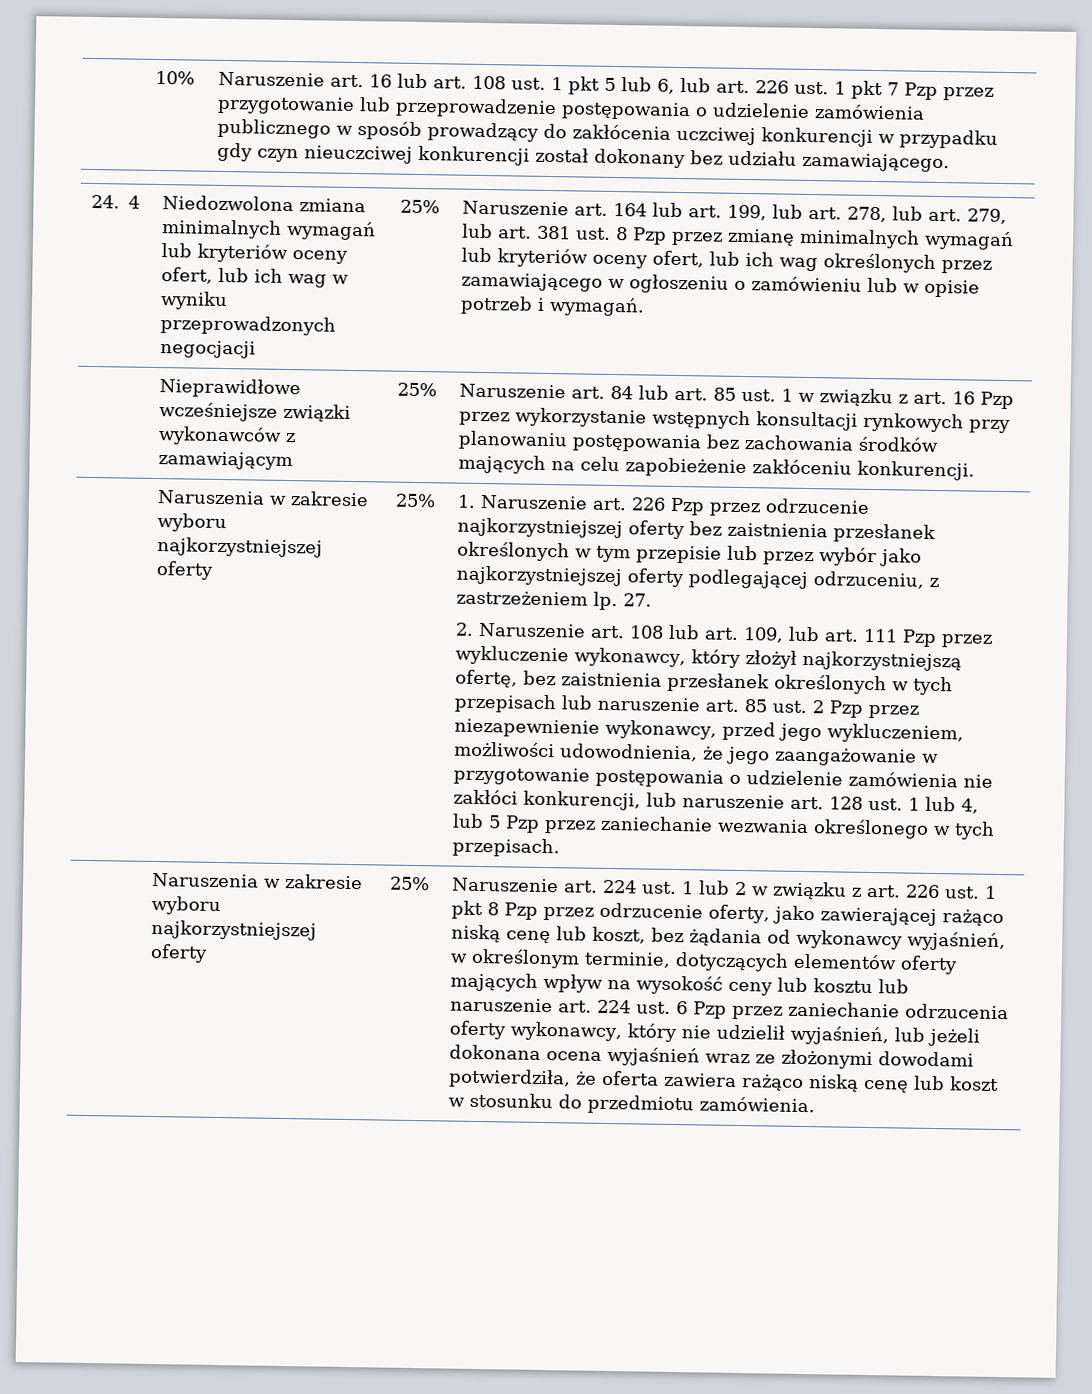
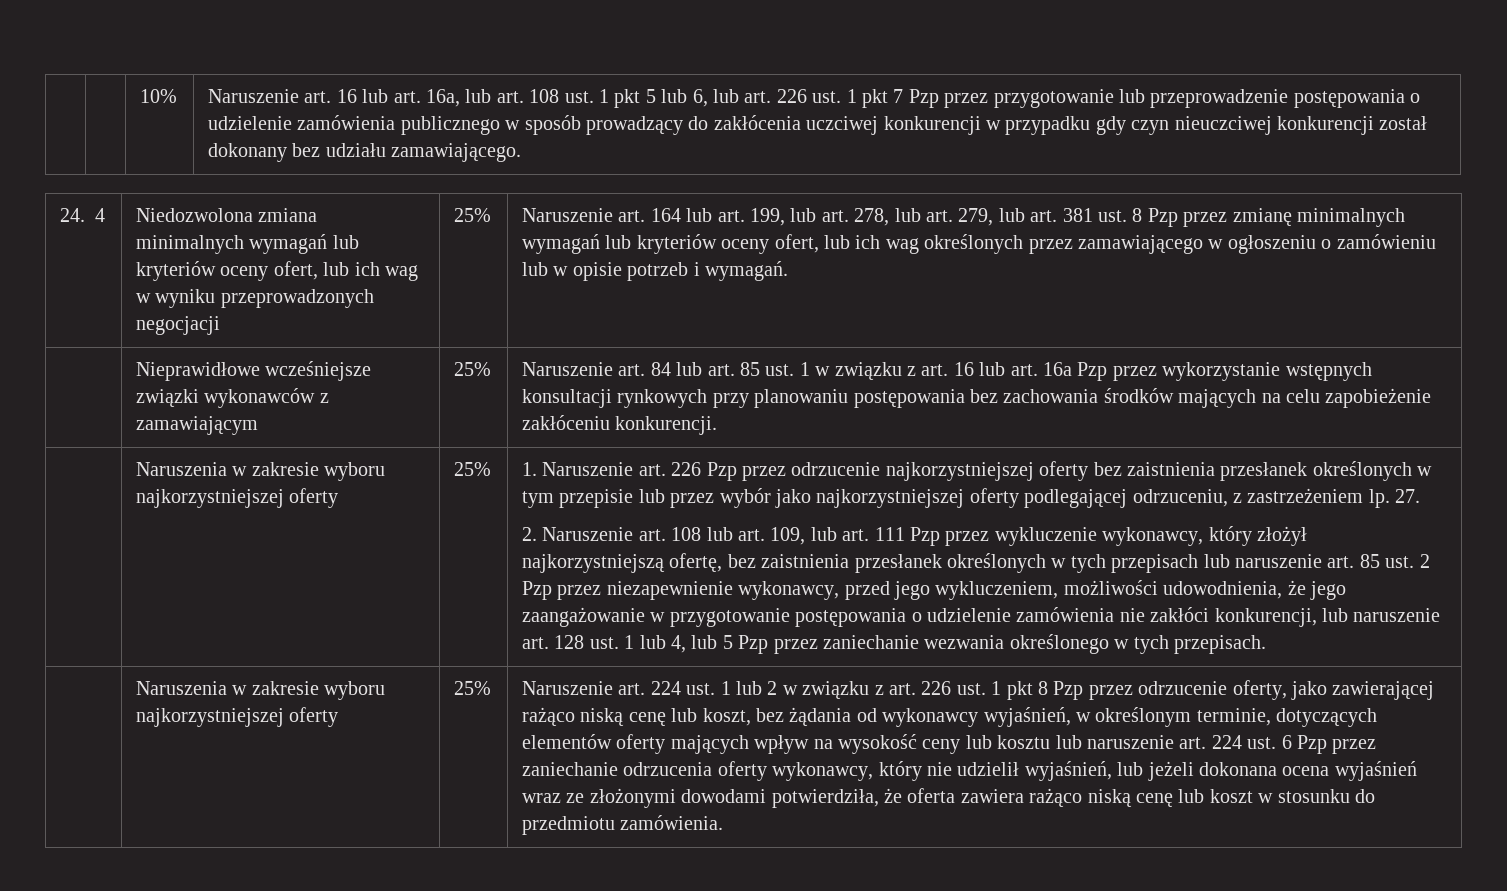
(468, 82) none -> [426,89,524,107] 16a, lub art.
(976, 398) none -> [979,362,1073,376] lub art. 16a

